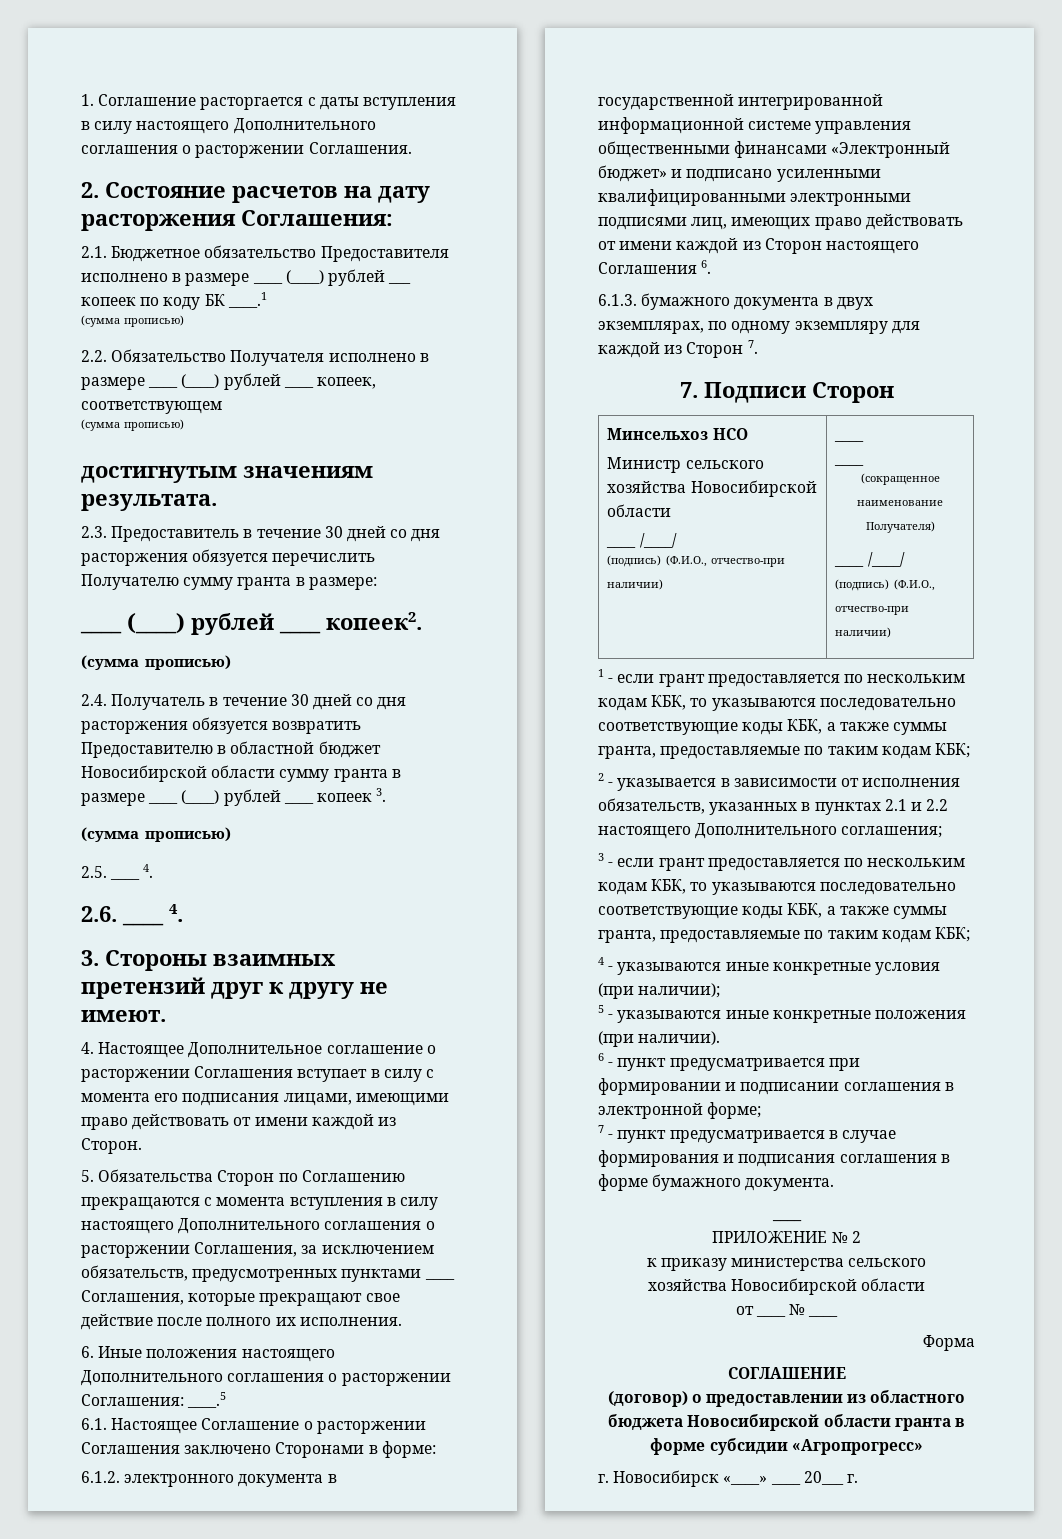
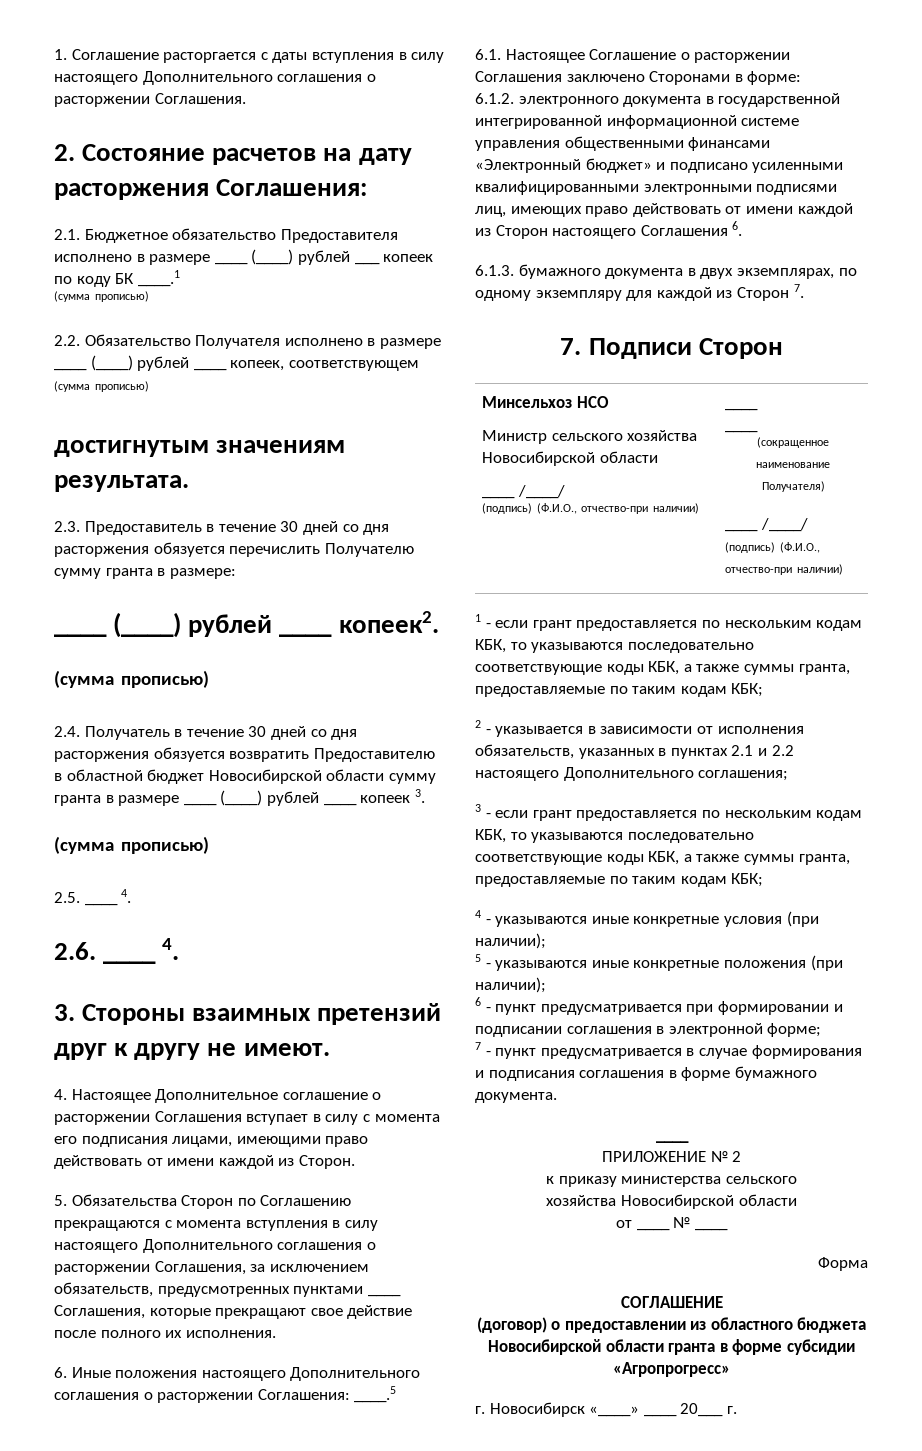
[638,1031,721,1045] наличии). -> [475,977,546,993] наличии);

